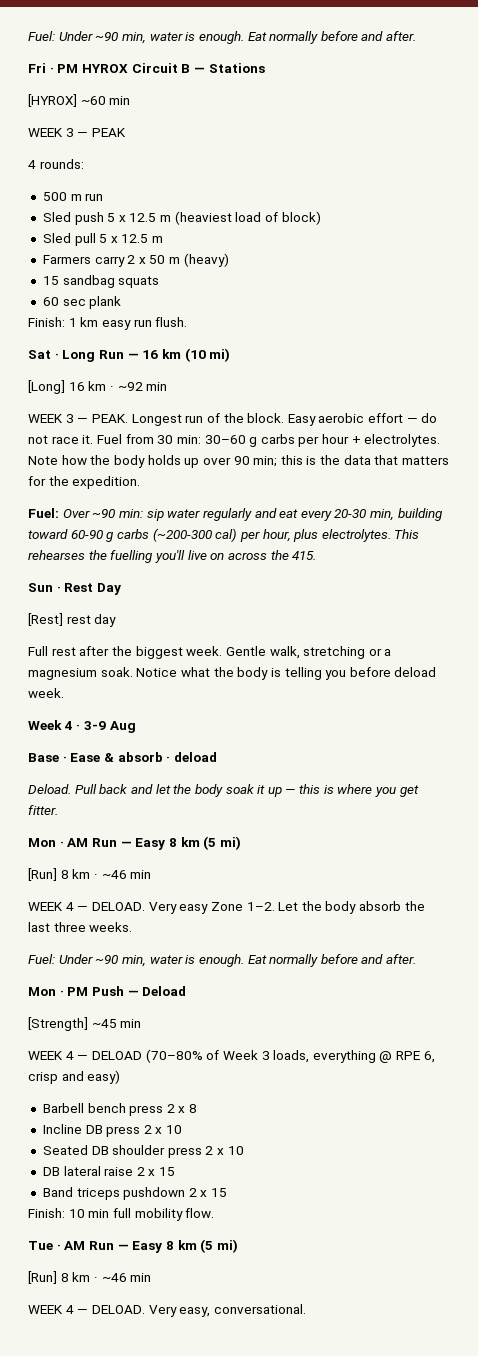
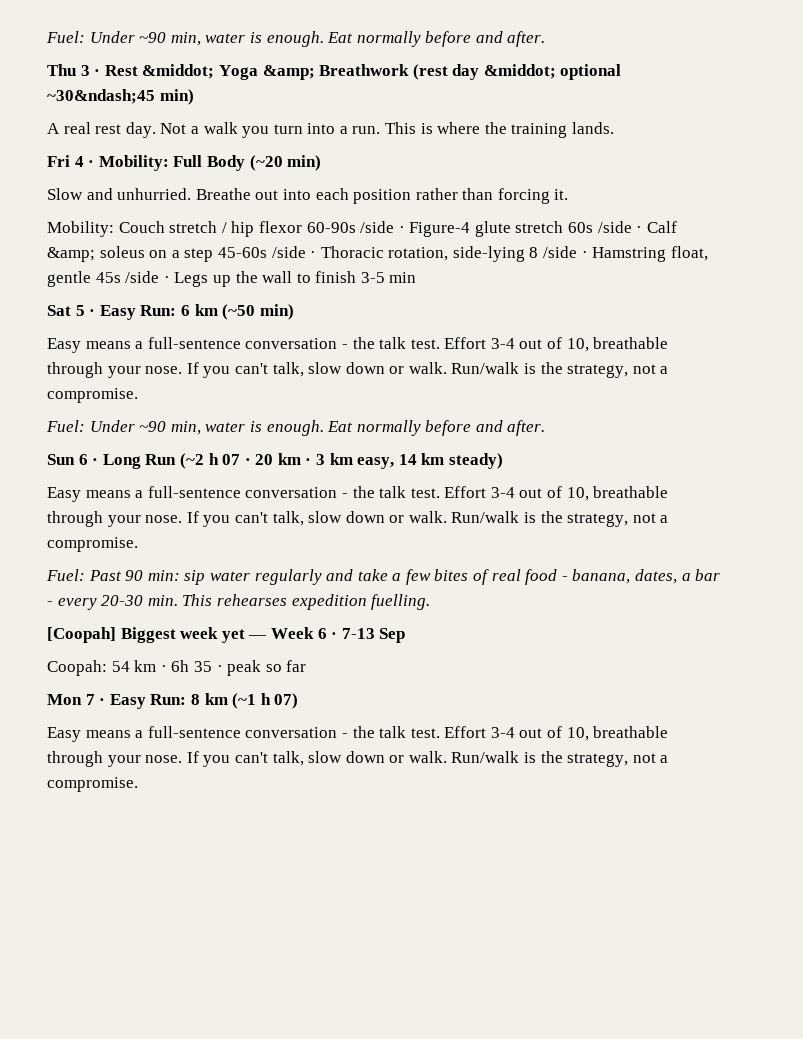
[28,63,265,73] [28,94,131,107] [28,128,126,137] [28,159,84,169] [42,192,104,201] [42,211,321,225] [42,233,164,246] [42,253,229,267] [42,275,160,288] [42,296,122,309] [28,317,188,330] [28,348,231,362] [28,380,168,394] [28,413,438,426] [28,434,441,447] [28,455,450,468] [28,476,141,489] [28,508,442,521] [28,528,420,542] [28,550,317,563] [28,583,121,595] [28,613,117,627] [28,646,392,659] [28,667,437,680] [28,688,64,698] [28,720,136,733] [28,752,217,762] [28,784,419,797] [28,805,58,815] [28,836,241,850] [28,868,152,881] [28,901,425,914] [28,922,133,932] Fri · PM HYROX Circuit B — Stations // [HYROX] ~60 min // WEEK 3 — PEAK // 4 rounds: // 500 m run // Sled push 5 x 12.5 m (heaviest load of block) // Sled pull 5 x 12.5 m // Farmers carry 2 x 50 m (heavy) // 15 sandbag squats // 60 sec plank // Finish: 1 km easy run flush. // Sat · Long Run — 16 km (10 mi) // [Long] 16 km · ~92 min // WEEK 3 — PEAK. Longest run of the block. Easy aerobic effort — do not race it. Fuel from 30 min: 30–60 g carbs per hour + electrolytes. Note how the body holds up over 90 min; this is the data that matters for the expedition. // Fuel: Over ~90 min: sip water regularly and eat every 20-30 min, building toward 60-90 g carbs (~200-300 cal) per hour, plus electrolytes. This rehearses the fuelling you'll live on across the 415. // Sun · Rest Day // [Rest] rest day // Full rest after the biggest week. Gentle walk, stretching or a magnesium soak. Notice what the body is telling you before deload week. // Week 4 · 3-9 Aug // Base · Ease & absorb · deload // Deload. Pull back and let the body soak it up — this is where you get fitter. // Mon · AM Run — Easy 8 km (5 mi) // [Run] 8 km · ~46 min // WEEK 4 — DELOAD. Very easy Zone 1–2. Let the body absorb the last three weeks. -> [47,64,622,80] [47,89,194,105] [47,122,615,138] [47,155,322,171] [47,188,569,204] [47,221,677,237] [47,246,708,262] [47,271,417,287] [47,304,294,320] [47,337,669,353] [47,362,669,378] [47,388,138,403] Thu 3 · Rest &middot; Yoga &amp; Breathwork (rest day &middot; optional ~30&ndash;45 min) // A real rest day. Not a walk you turn into a run. This is where the training lands. // Fri 4 · Mobility: Full Body (~20 min) // Slow and unhurried. Breathe out into each position rather than forcing it. // Mobility: Couch stretch / hip flexor 60-90s /side · Figure-4 glute stretch 60s /side · Calf &amp; soleus on a step 45-60s /side · Thoracic rotation, side-lying 8 /side · Hamstring float, gentle 45s /side · Legs up the wall to finish 3-5 min // Sat 5 · Easy Run: 6 km (~50 min) // Easy means a full-sentence conversation - the talk test. Effort 3-4 out of 10, breathable through your nose. If you can't talk, slow down or walk. Run/walk is the strategy, not a compromise.
[28,986,187,996] [28,1017,142,1031] [28,1049,435,1063] [28,1070,121,1084] [42,1103,198,1116] [42,1124,183,1137] [42,1145,244,1158] [42,1166,176,1176] [42,1187,228,1200] [28,1208,215,1221] [28,1239,238,1253] [28,1271,152,1284] [28,1304,306,1317] Mon · PM Push — Deload // [Strength] ~45 min // WEEK 4 — DELOAD (70–80% of Week 3 loads, everything @ RPE 6, crisp and easy) // Barbell bench press 2 x 8 // Incline DB press 2 x 10 // Seated DB shoulder press 2 x 10 // DB lateral raise 2 x 15 // Band triceps pushdown 2 x 15 // Finish: 10 min full mobility flow. // Tue · AM Run — Easy 8 km (5 mi) // [Run] 8 km · ~46 min // WEEK 4 — DELOAD. Very easy, conversational. -> [47,453,504,469] [47,486,669,502] [47,511,669,527] [47,537,138,552] [46,569,721,585] [47,594,431,610] [47,627,406,643] [47,660,307,676] [47,693,299,709] [47,726,669,742] [47,751,669,767] [47,777,138,792] Sun 6 · Long Run (~2 h 07 · 20 km · 3 km easy, 14 km steady) // Easy means a full-sentence conversation - the talk test. Effort 3-4 out of 10, breathable through your nose. If you can't talk, slow down or walk. Run/walk is the strategy, not a compromise. // Fuel: Past 90 min: sip water regularly and take a few bites of real food - banana, dates, a bar - every 20-30 min. This rehearses expedition fuelling. // [Coopah] Biggest week yet — Week 6 · 7-13 Sep // Coopah: 54 km · 6h 35 · peak so far // Mon 7 · Easy Run: 8 km (~1 h 07) // Easy means a full-sentence conversation - the talk test. Effort 3-4 out of 10, breathable through your nose. If you can't talk, slow down or walk. Run/walk is the strategy, not a compromise.

